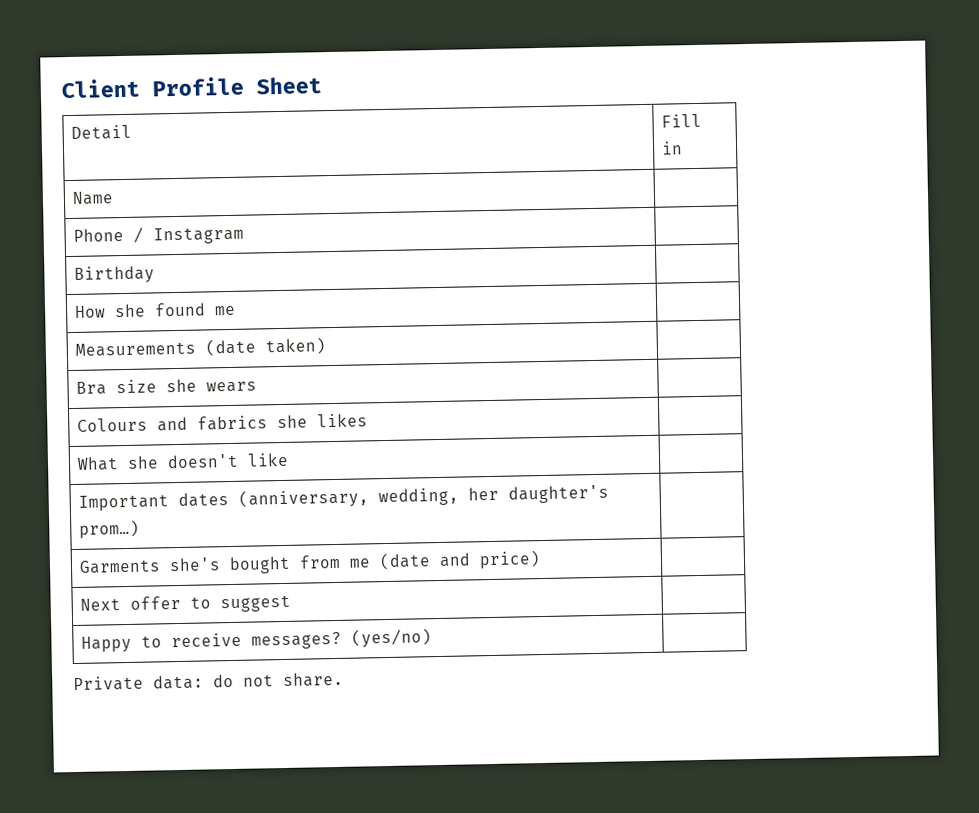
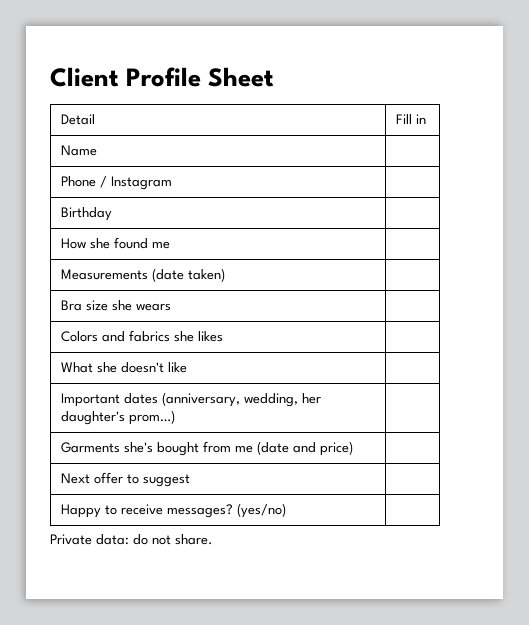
[76,417,148,432] Colours -> [61,331,99,342] Colors

